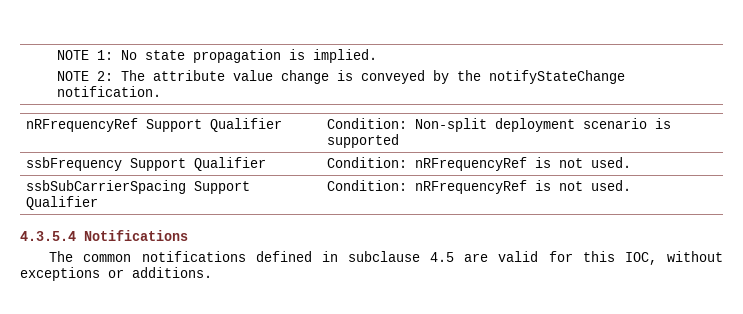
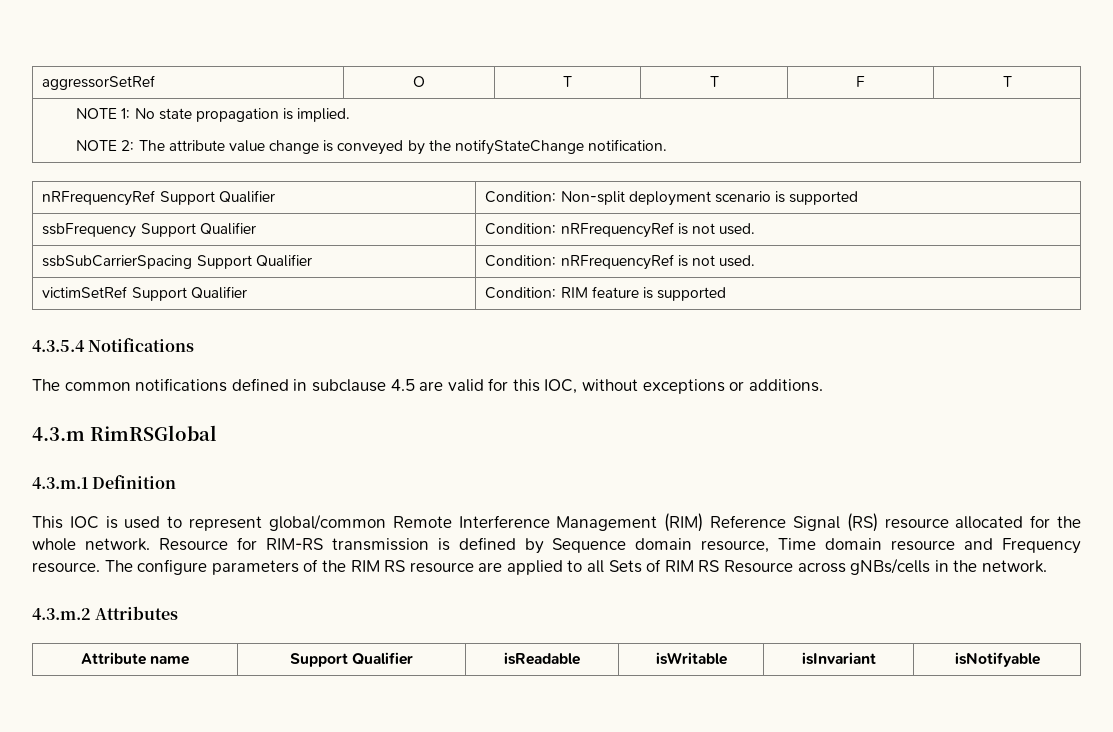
(56, 55) none -> [42,75,156,90] [413,76,425,87] [563,76,572,87] [709,76,719,87] [856,76,865,87] [1002,76,1012,87] aggressorSetRef | O | T | T | F | T //
(632, 185) none -> [42,286,247,301] [485,286,727,301] // victimSetRef Support Qualifier | Condition: RIM feature is supported
(212, 272) none -> [32,425,217,441] [32,475,177,489] [32,513,1082,532] [32,537,1081,554] [32,558,1047,575] [32,606,179,620] [80,652,190,665] [289,652,414,667] [504,652,580,665] [655,652,727,665] [801,652,876,665] [954,652,1040,667] // 4.3.m RimRSGlobal // 4.3.m.1 Definition // This IOC is used to represent global/common Remote Interference Management (RIM) Reference Signal (RS) resource allocated for the whole network. Resource for RIM-RS transmission is defined by Sequence domain resource, Time domain resource and Frequency resource. The configure parameters of the RIM RS resource are applied to all Sets of RIM RS Resource across gNBs/cells in the network. // 4.3.m.2 Attributes // Attribute name | Support Qualifier | isReadable | isWritable | isInvariant | isNotifyable

